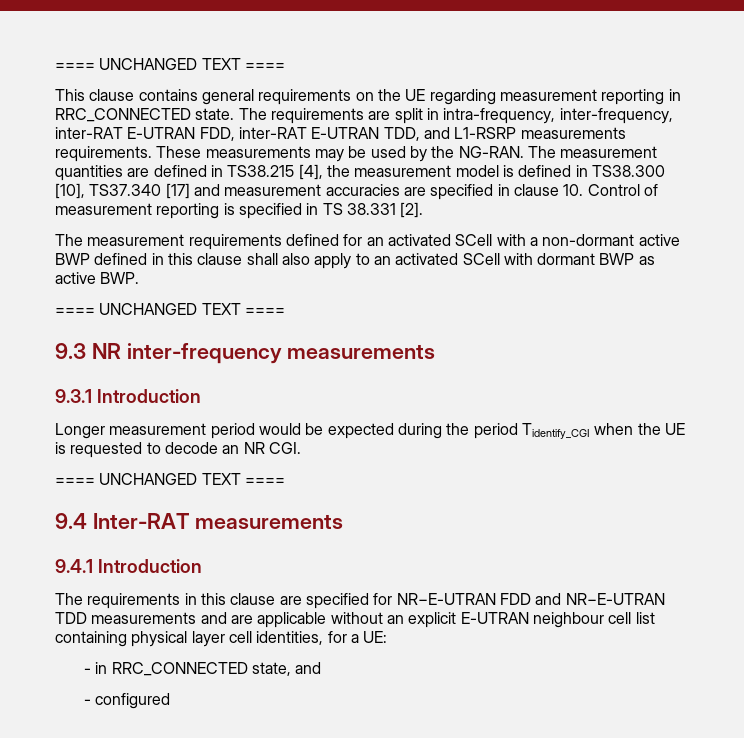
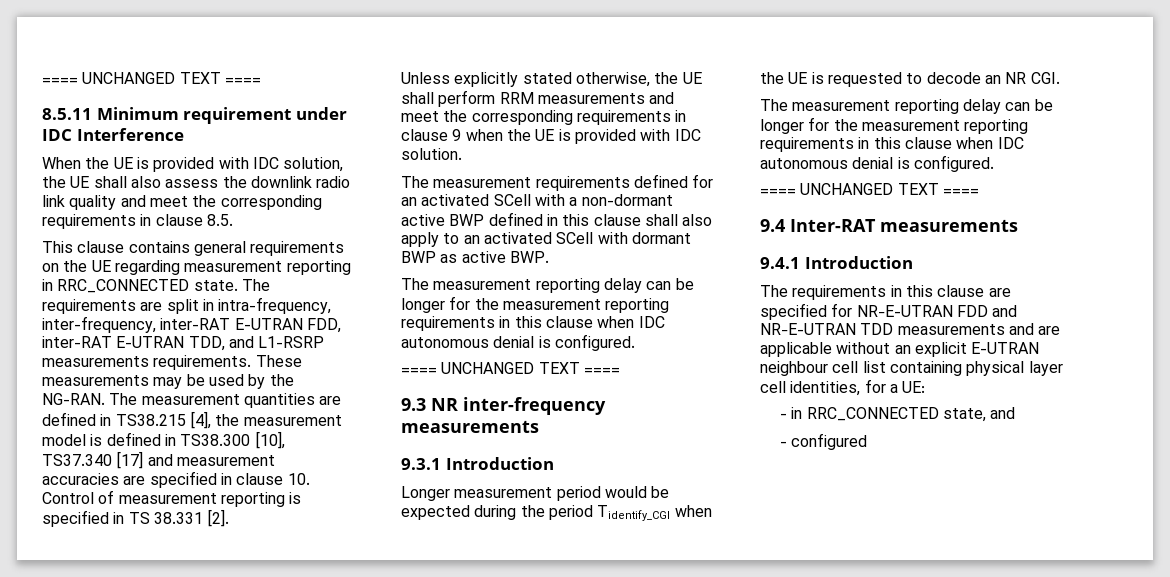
[55,58,285,70] ==== UNCHANGED TEXT ==== -> [42,72,261,84] [42,107,347,124] [42,128,184,141] [42,157,344,172] [42,176,351,188] [42,195,322,210] [42,214,233,229] ==== UNCHANGED TEXT ==== // 8.5.11 Minimum requirement under IDC Interference // When the UE is provided with IDC solution, the UE shall also assess the downlink radio link quality and meet the corresponding requirements in clause 8.5.
(424, 210) none -> [401,72,702,87] [401,90,675,107] [401,110,687,125] [401,129,701,144] [401,148,462,160] // Unless explicitly stated otherwise, the UE shall perform RRM measurements and meet the corresponding requirements in clause 9 when the UE is provided with IDC solution.
(140, 278) none -> [401,278,694,293] [401,296,670,313] [401,316,665,331] [401,334,635,351] // The measurement reporting delay can be longer for the measurement reporting requirements in this clause when IDC autonomous denial is configured.
(301, 448) none -> [760,99,1053,114] [760,117,1029,134] [760,137,1024,152] [760,155,994,172] // The measurement reporting delay can be longer for the measurement reporting requirements in this clause when IDC autonomous denial is configured.

